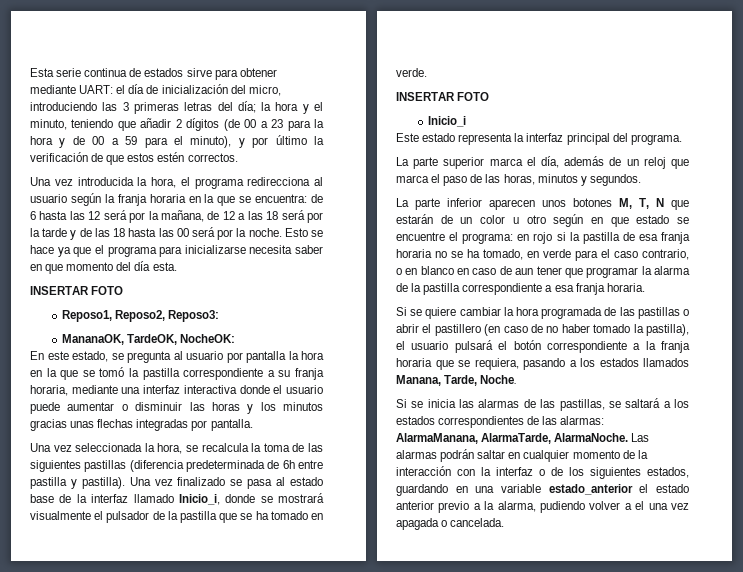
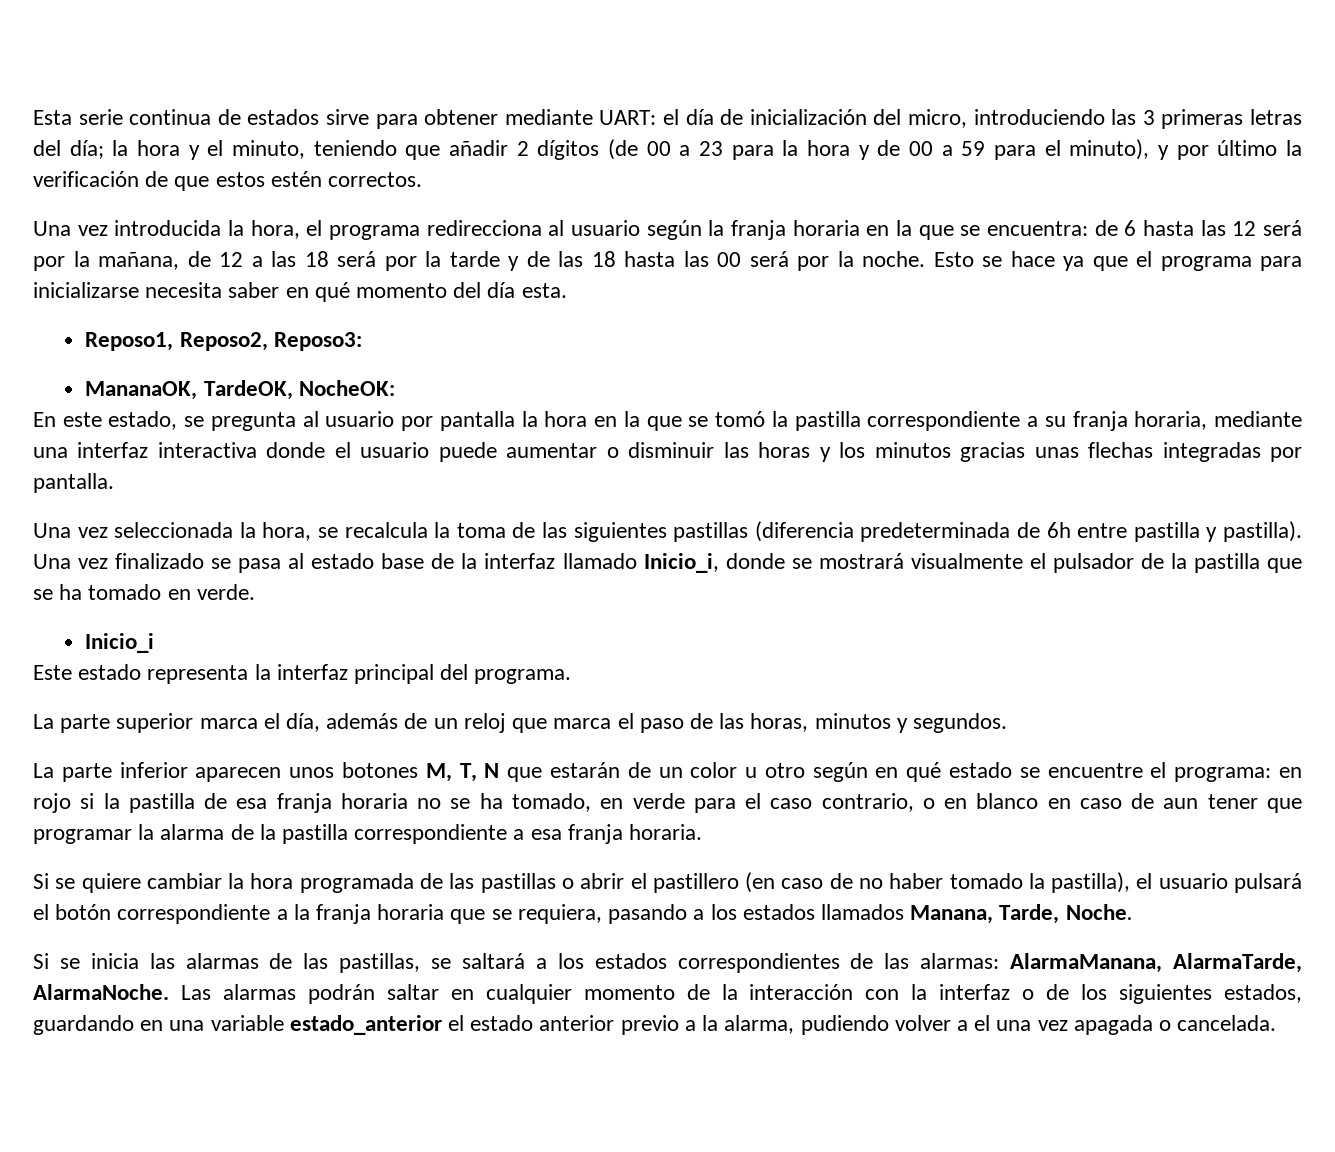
[45,264,64,274] que -> [314,282,350,302] qué
[30,286,124,295] // INSERTAR FOTO -> (567, 290) none
[396,92,490,101] // INSERTAR FOTO -> (255, 592) none
[610,217,629,227] que -> [906,762,942,782] qué

